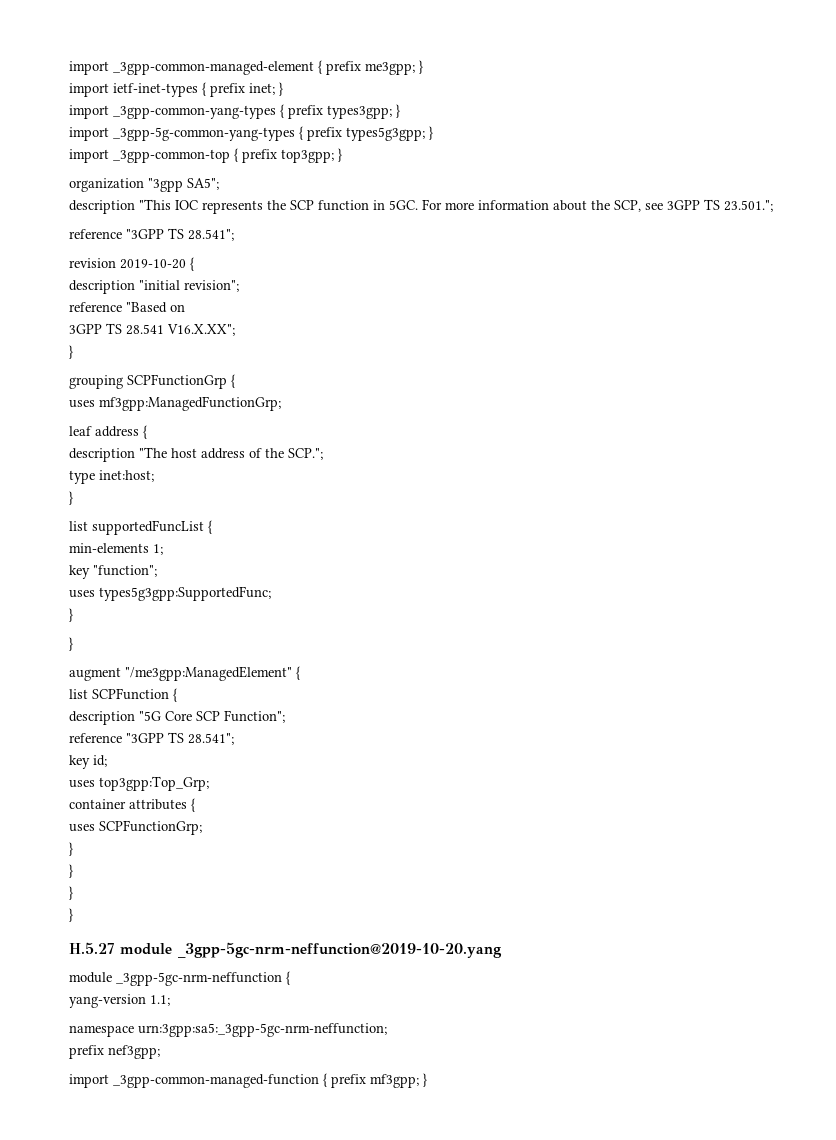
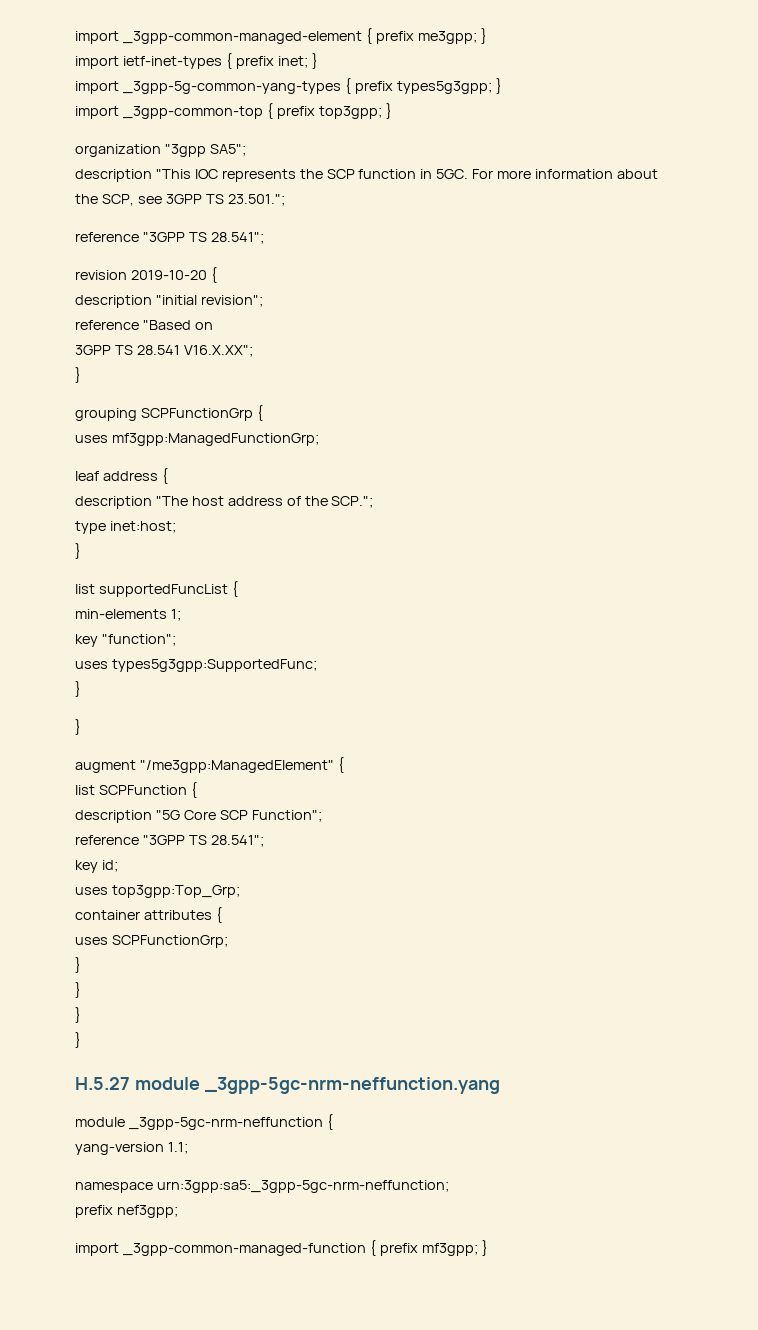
[69,104,400,119] // import _3gpp-common-yang-types { prefix types3gpp; } -> (318, 61) none
[178,942,502,958] _3gpp-5gc-nrm-neffunction@2019-10-20.yang -> [204,1077,500,1094] _3gpp-5gc-nrm-neffunction.yang

